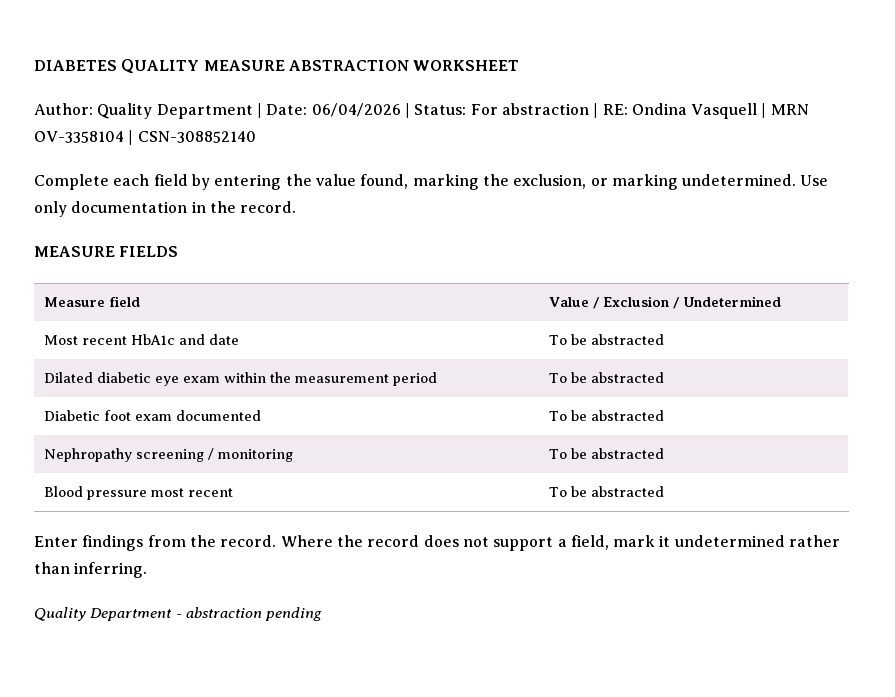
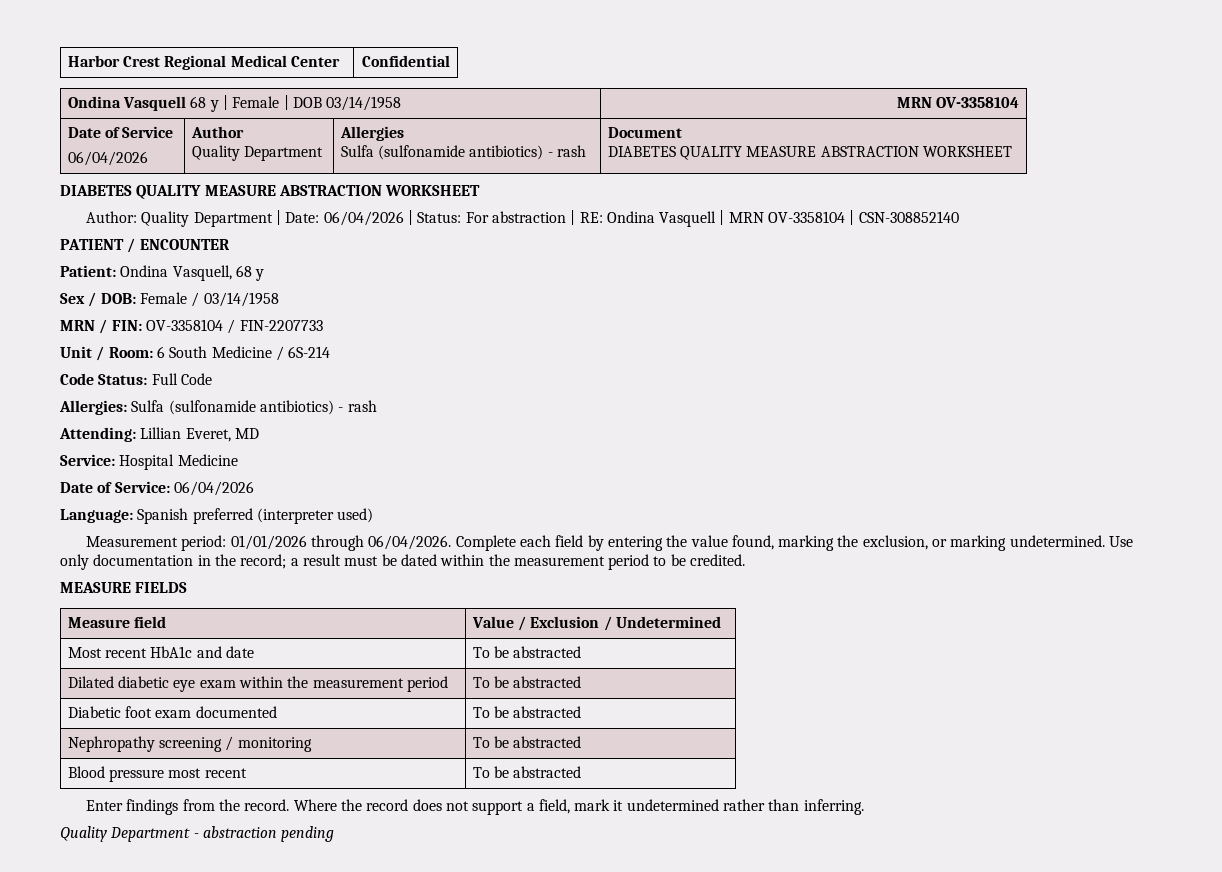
(34, 65) none -> [67,55,341,70] [362,55,451,67] [67,95,402,112] [896,97,1020,108] [67,126,174,138] [67,151,148,166] [190,126,244,138] [191,145,324,161] [339,126,404,141] [340,145,587,160] [607,127,682,138] [607,146,1013,160] Harbor Crest Regional Medical Center | Confidential // Ondina Vasquell 68 y | Female | DOB 03/14/1958 | MRN OV-3358104 // Date of Service // 06/04/2026 | Author // Quality Department | Allergies // Sulfa (sulfonamide antibiotics) - rash | Document // DIABETES QUALITY MEASURE ABSTRACTION WORKSHEET //
(256, 137) none -> [60,238,230,253] [60,265,265,281] [60,292,279,307] [60,319,323,334] [60,346,331,361] [60,373,212,385] [59,400,377,415] [59,427,259,442] [60,454,238,470] [60,481,254,496] [60,508,374,524] [85,535,452,551] PATIENT / ENCOUNTER // Patient: Ondina Vasquell, 68 y // Sex / DOB: Female / 03/14/1958 // MRN / FIN: OV-3358104 / FIN-2207733 // Unit / Room: 6 South Medicine / 6S-214 // Code Status: Full Code // Allergies: Sulfa (sulfonamide antibiotics) - rash // Attending: Lillian Everet, MD // Service: Hospital Medicine // Date of Service: 06/04/2026 // Language: Spanish preferred (interpreter used) // Measurement period: 01/01/2026 through 06/04/2026.
[240,201,297,213] record. -> [240,554,746,570] record; a result must be dated within the measurement period to be credited.

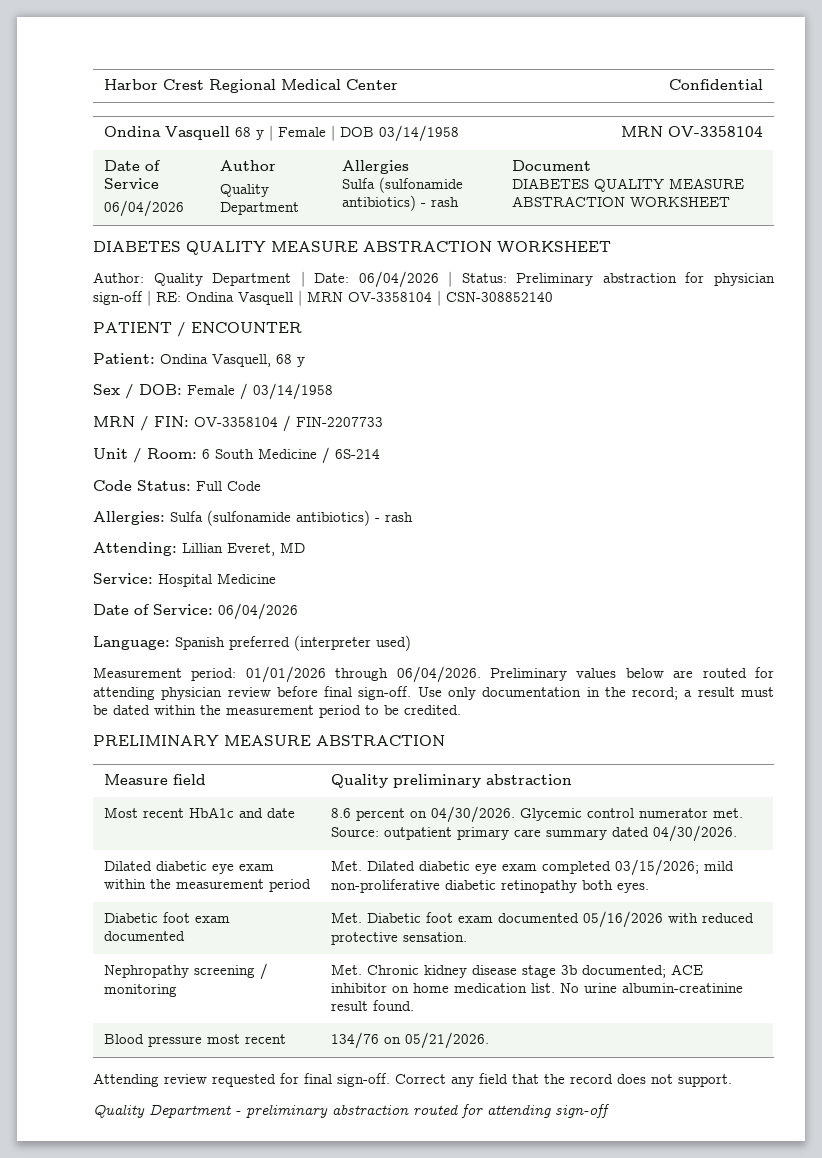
[465,211,566,223] For abstraction -> [516,272,775,286] [93,291,143,305] Preliminary abstraction for physician sign-off
[455,535,1105,551] Complete each field by entering the value found, marking the exclusion, or marking undetermined. -> [490,667,774,681] [93,686,412,700] Preliminary values below are routed for attending physician review before final sign-off.
[60,582,188,593] MEASURE FIELDS -> [93,735,445,746] PRELIMINARY MEASURE ABSTRACTION
[471,616,722,631] Value / Exclusion / Undetermined -> [330,774,572,788] Quality preliminary abstraction
[472,646,582,658] To be abstracted -> [330,806,743,823] [330,825,737,842] 8.6 percent on 04/30/2026. Glycemic control numerator met. Source: outpatient primary care summary dated 04/30/2026.
[472,676,582,688] [67,706,277,718] [472,706,582,718] [67,736,312,752] [472,736,582,748] [67,766,247,782] [472,766,582,778] [85,799,864,815] [60,826,335,842] To be abstracted // Diabetic foot exam documented | To be abstracted // Nephropathy screening / monitoring | To be abstracted // Blood pressure most recent | To be abstracted // Enter findings from the record. Where the record does not support a field, mark it undetermined rather than inferring. // Quality Department - abstraction pending -> [330,859,734,876] [330,879,649,893] [103,912,230,923] [103,931,185,941] [330,911,754,928] [330,932,467,945] [103,963,268,980] [103,984,177,997] [330,964,703,978] [330,983,743,993] [330,1000,414,1011] [103,1034,286,1047] [330,1032,489,1049] [93,1073,732,1087] [93,1104,610,1118] Met. Dilated diabetic eye exam completed 03/15/2026; mild non-proliferative diabetic retinopathy both eyes. // Diabetic foot exam documented | Met. Diabetic foot exam documented 05/16/2026 with reduced protective sensation. // Nephropathy screening / monitoring | Met. Chronic kidney disease stage 3b documented; ACE inhibitor on home medication list. No urine albumin-creatinine result found. // Blood pressure most recent | 134/76 on 05/21/2026. // Attending review requested for final sign-off. Correct any field that the record does not support. // Quality Department - preliminary abstraction routed for attending sign-off

